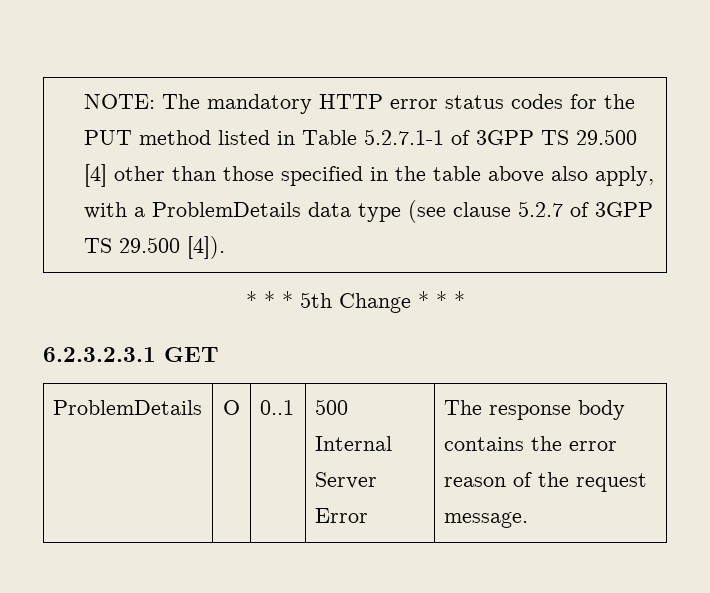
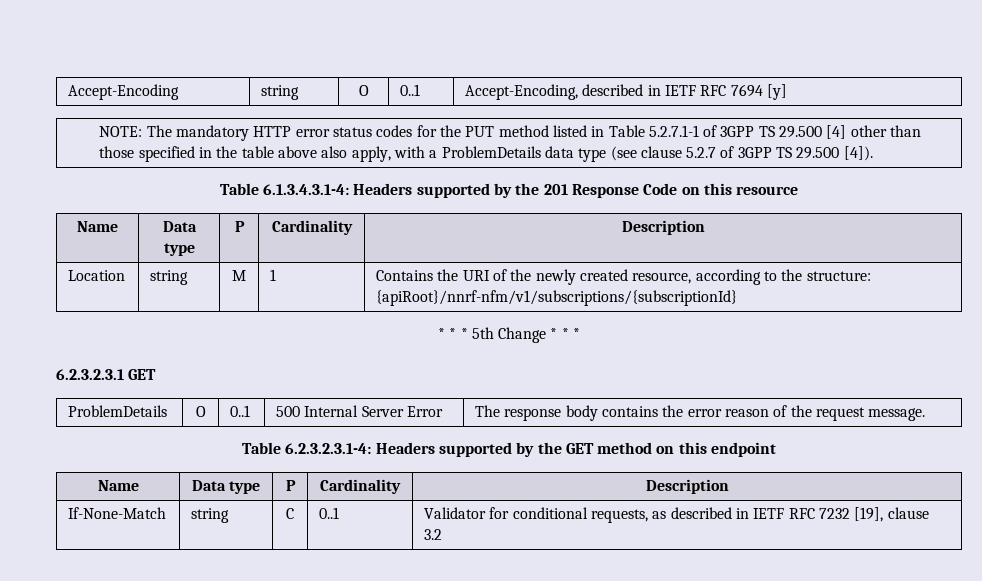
(83, 101) none -> [68,84,180,100] [261,85,300,100] [358,85,369,96] [400,84,421,96] [465,84,788,100] Accept-Encoding | string | O | 0..1 | Accept-Encoding, described in IETF RFC 7694 [y] //
(225, 247) none -> [219,183,799,198] [77,221,118,232] [162,221,197,232] [163,243,195,256] [234,221,245,232] [271,220,353,235] [621,220,705,235] [68,270,126,281] [150,270,189,285] [232,270,246,281] [270,269,277,281] [376,269,871,285] [376,290,738,306] // Table 6.1.3.4.3.1-4: Headers supported by the 201 Response Code on this resource // Name | Data type | P | Cardinality | Description // Location | string | M | 1 | Contains the URI of the newly created resource, according to the structure: {apiRoot}/nnrf-nfm/v1/subscriptions/{subscriptionId}
(528, 520) none -> [241,442,777,457] [97,480,139,491] [191,480,261,494] [285,480,296,491] [320,479,401,494] [645,479,729,494] [68,507,167,519] [191,508,230,523] [286,508,294,519] [319,507,340,519] [424,507,929,523] [424,529,443,540] // Table 6.2.3.2.3.1-4: Headers supported by the GET method on this endpoint // Name | Data type | P | Cardinality | Description // If-None-Match | string | C | 0..1 | Validator for conditional requests, as described in IETF RFC 7232 [19], clause 3.2

